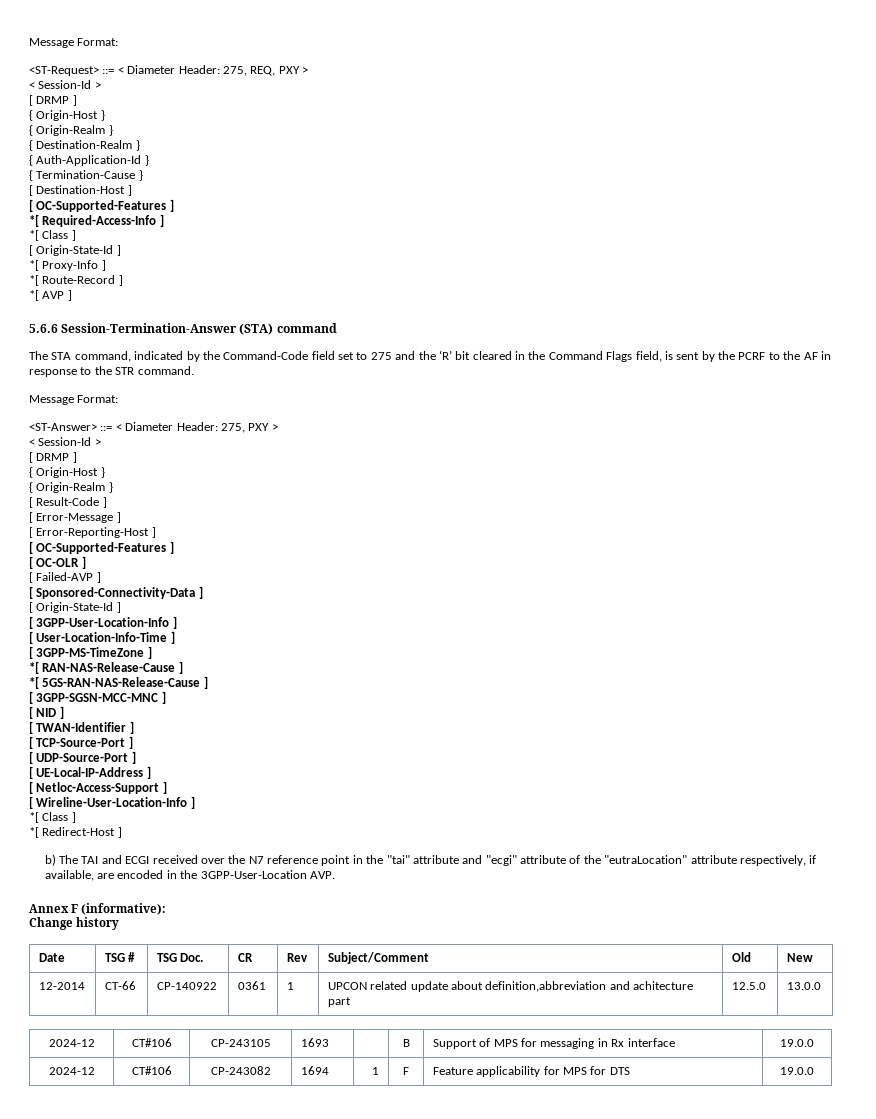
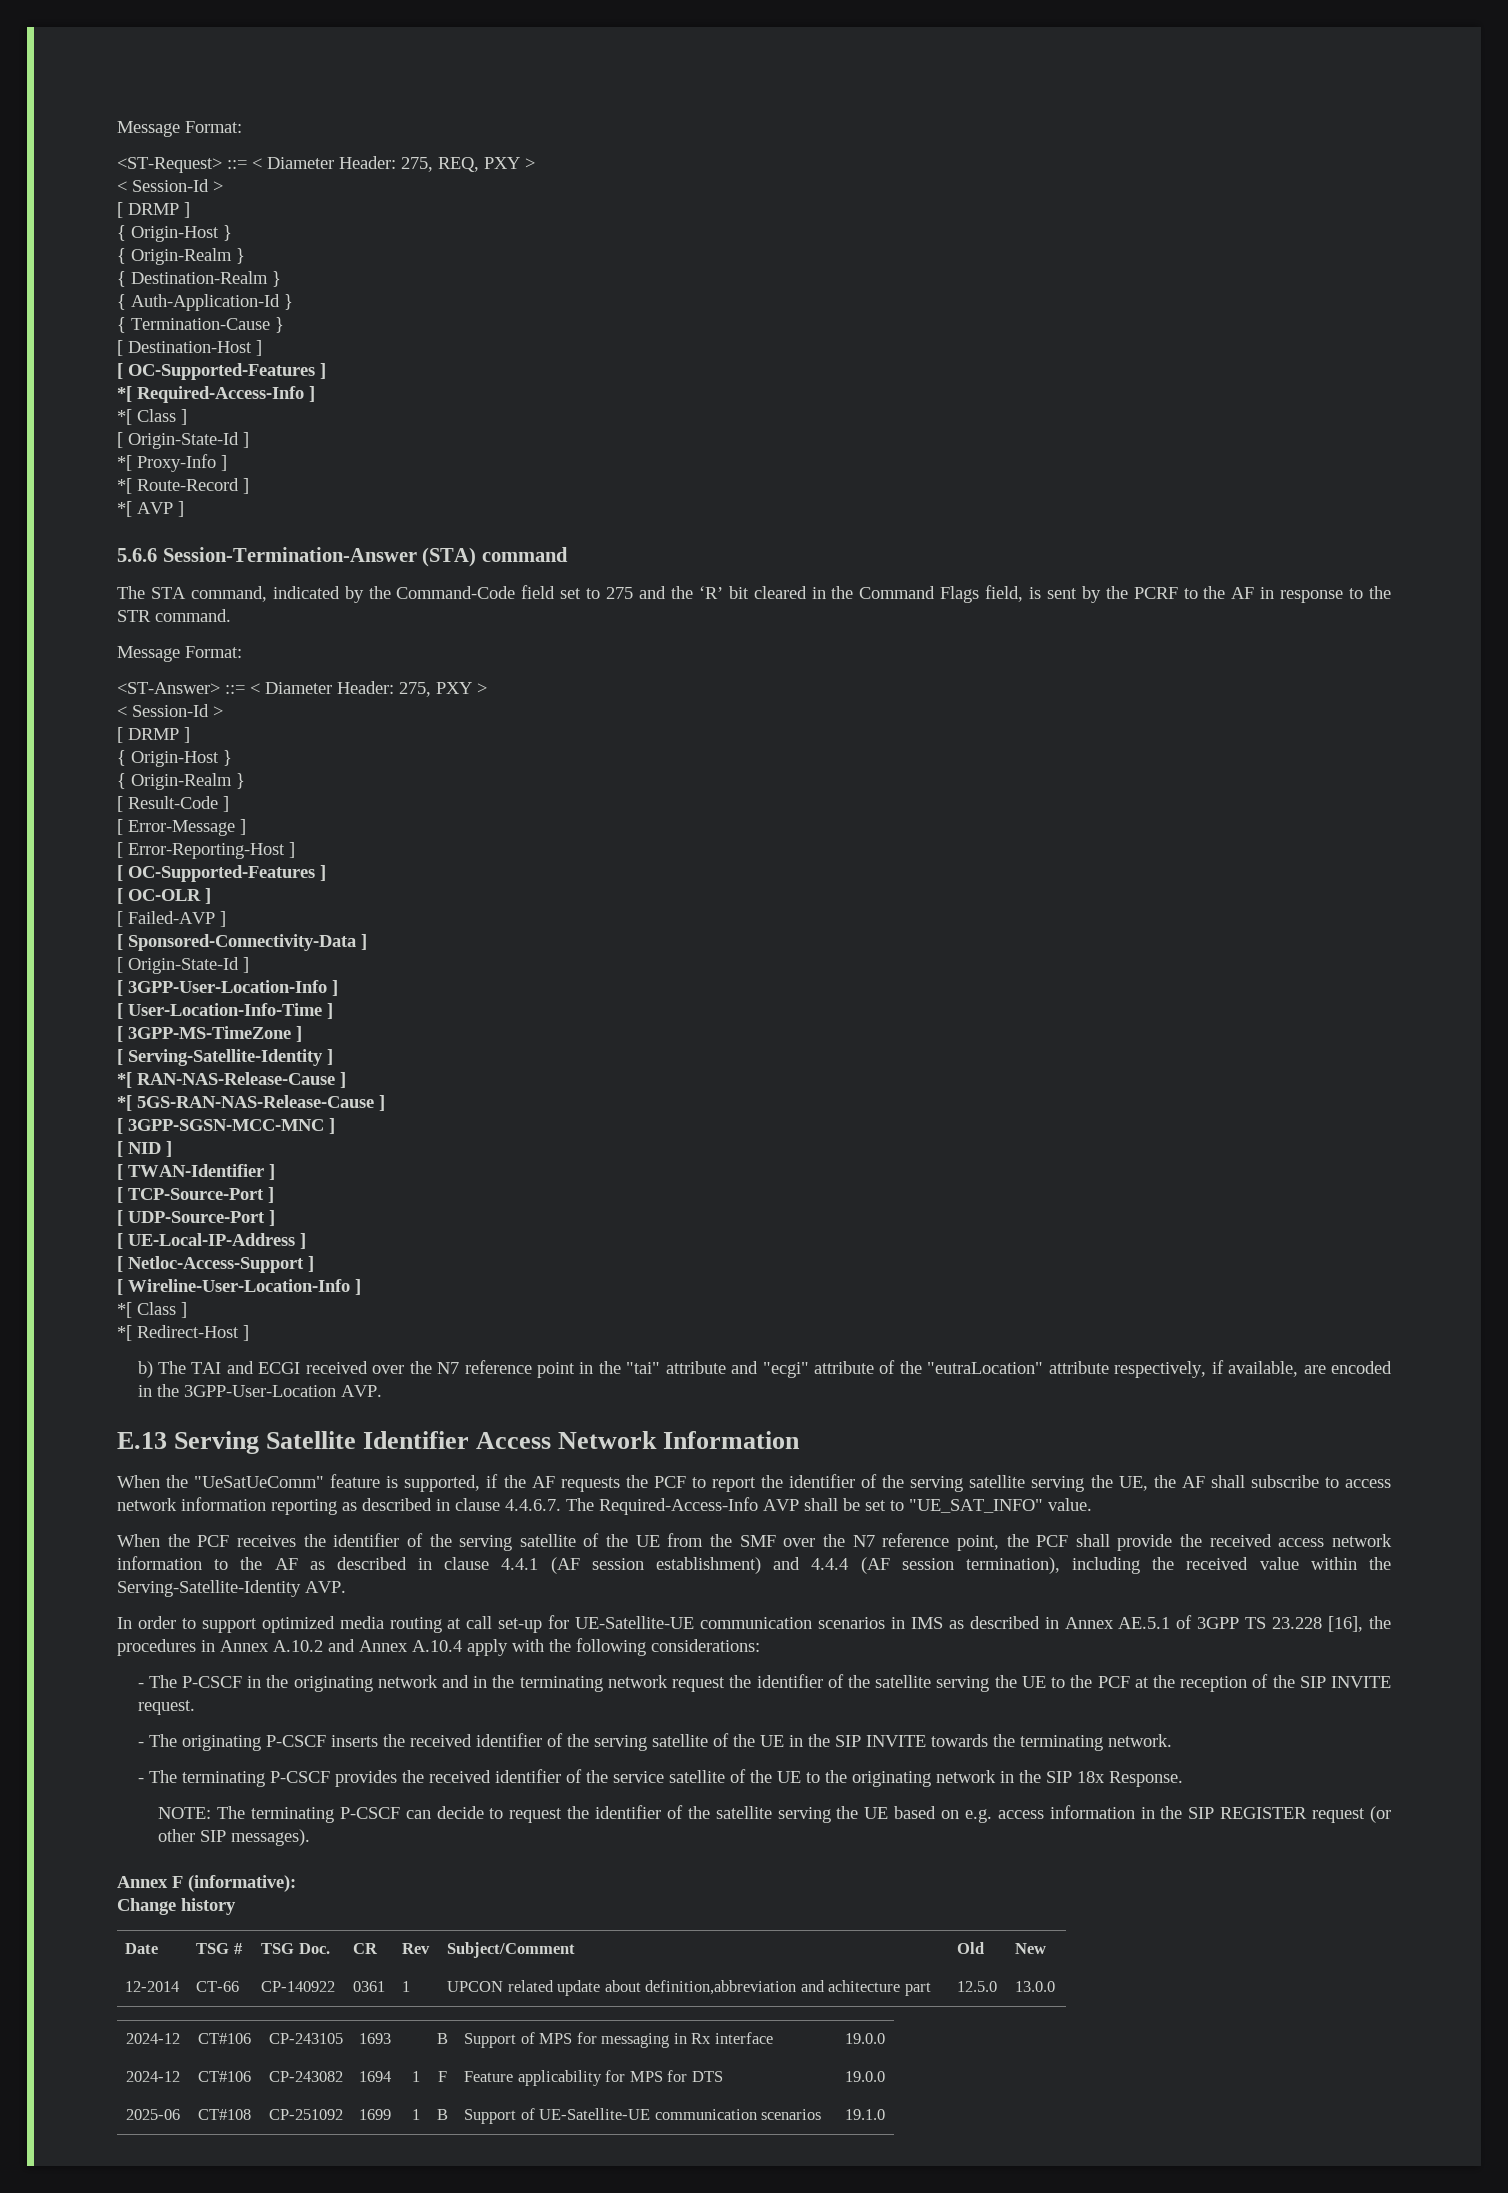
(152, 652) none -> [117,1049,333,1066] // [ Serving-Satellite-Identity ]
(335, 875) none -> [117,1431,801,1454] [117,1474,1392,1492] [117,1497,1092,1515] [117,1533,1392,1551] [117,1556,1391,1574] [117,1580,346,1597] [117,1615,1391,1633] [117,1638,760,1656] [137,1674,1392,1692] [137,1700,195,1715] [137,1733,1172,1751] [137,1769,1183,1787] [158,1805,1392,1823] [158,1829,311,1846] // E.13 Serving Satellite Identifier Access Network Information // When the "UeSatUeComm" feature is supported, if the AF requests the PCF to report the identifier of the serving satellite serving the UE, the AF shall subscribe to access network information reporting as described in clause 4.4.6.7. The Required-Access-Info AVP shall be set to "UE_SAT_INFO" value. // When the PCF receives the identifier of the serving satellite of the UE from the SMF over the N7 reference point, the PCF shall provide the received access network information to the AF as described in clause 4.4.1 (AF session establishment) and 4.4.4 (AF session termination), including the received value within the Serving-Satellite-Identity AVP. // In order to support optimized media routing at call set-up for UE-Satellite-UE communication scenarios in IMS as described in Annex AE.5.1 of 3GPP TS 23.228 [16], the procedures in Annex A.10.2 and Annex A.10.4 apply with the following considerations: // - The P-CSCF in the originating network and in the terminating network request the identifier of the satellite serving the UE to the PCF at the reception of the SIP INVITE request. // - The originating P-CSCF inserts the received identifier of the serving satellite of the UE in the SIP INVITE towards the terminating network. // - The terminating P-CSCF provides the received identifier of the service satellite of the UE to the originating network in the SIP 18x Response. // NOTE: The terminating P-CSCF can decide to request the identifier of the satellite serving the UE based on e.g. access information in the SIP REGISTER request (or other SIP messages).
(814, 1071) none -> [126,2109,180,2120] [197,2109,251,2120] [268,2109,343,2120] [359,2109,392,2120] [411,2109,420,2120] [436,2109,448,2120] [464,2108,822,2124] [844,2109,885,2120] // 2025-06 | CT#108 | CP-251092 | 1699 | 1 | B | Support of UE-Satellite-UE communication scenarios | 19.1.0

